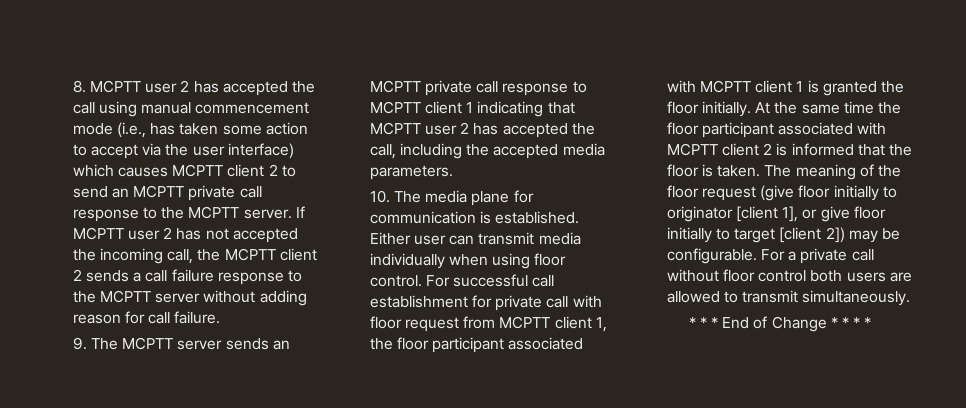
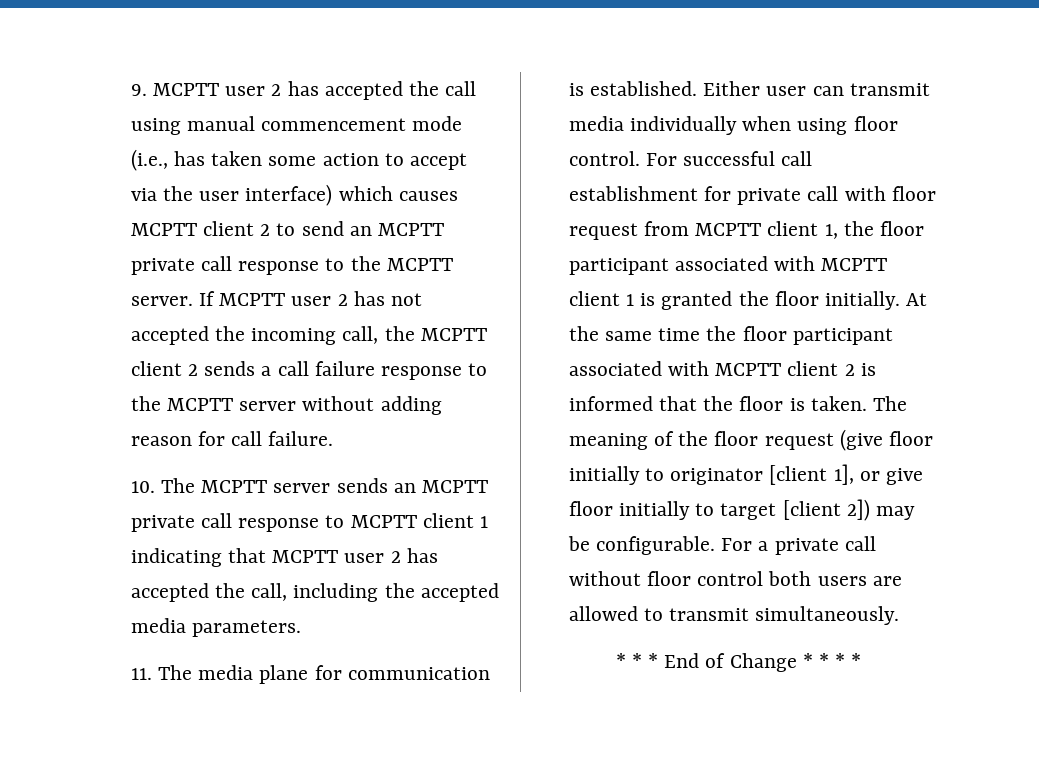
[72,80,86,93] 8. -> [130,84,147,96] 9.
[72,337,87,350] 9. -> [130,481,155,493] 10.
[369,190,390,203] 10. -> [130,668,152,680] 11.

